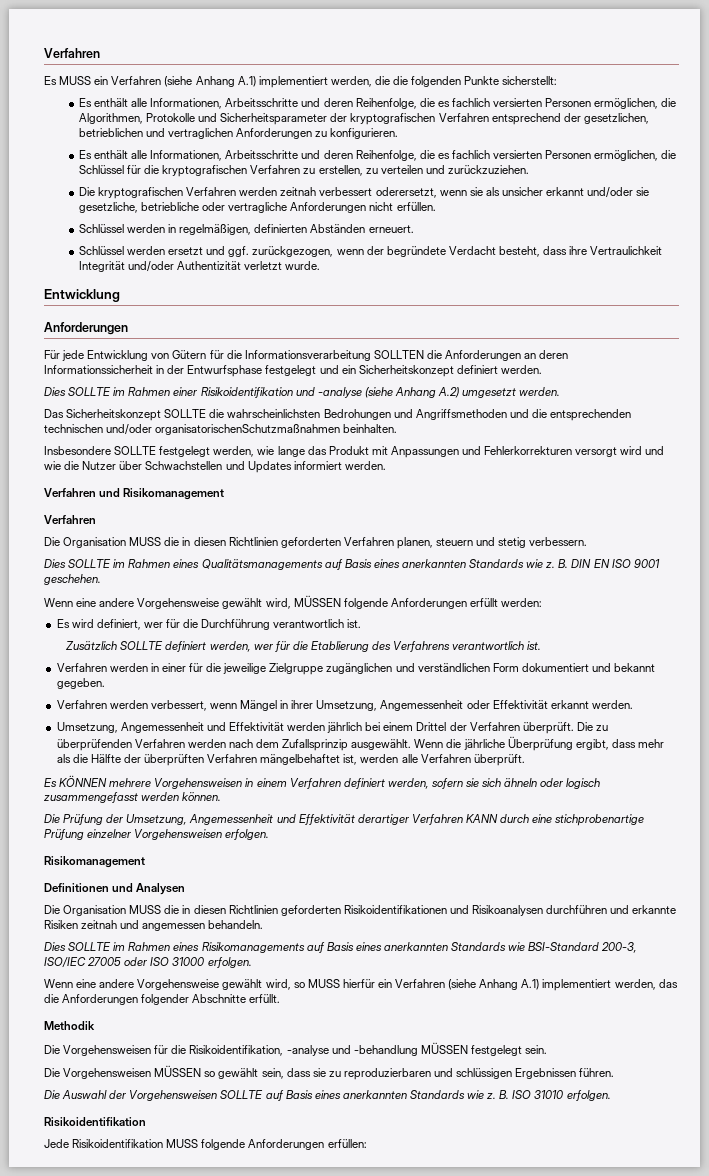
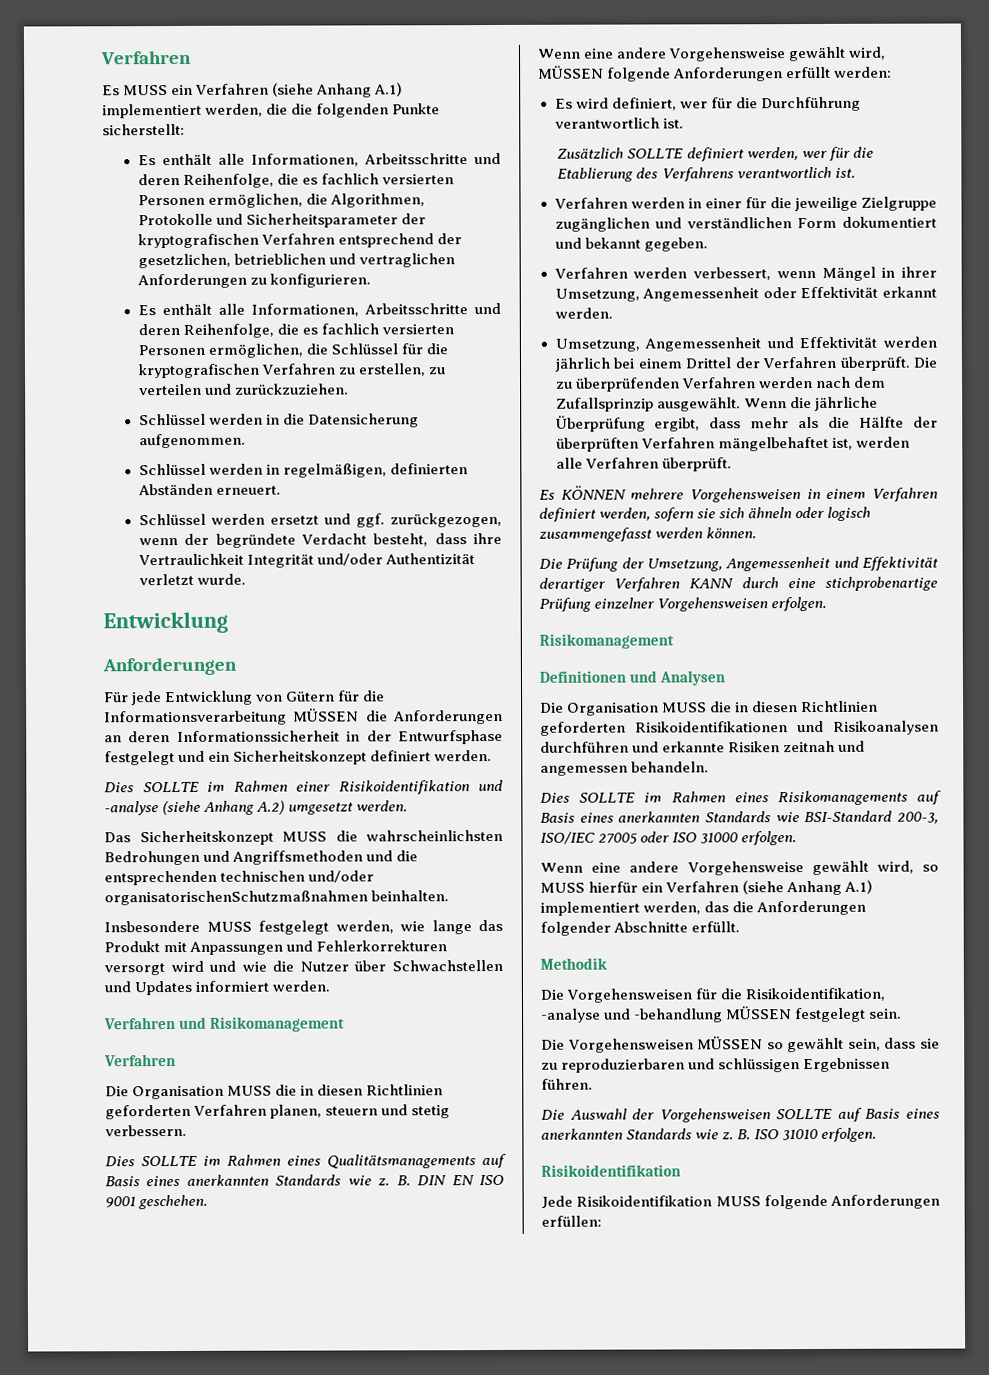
[78,187,650,199] [78,202,436,213] Die kryptografischen Verfahren werden zeitnah verbessert oderersetzt, wenn sie als unsicher erkannt und/oder sie gesetzliche, betriebliche oder vertragliche Anforderungen nicht erfüllen. -> [138,413,420,428] [138,433,246,449] Schlüssel werden in die Datensicherung aufgenommen.
[373,350,424,359] SOLLTEN -> [293,708,360,722] MÜSSEN
[164,409,207,418] SOLLTE -> [282,831,327,842] MUSS
[114,446,157,455] SOLLTE -> [206,921,252,932] MUSS

